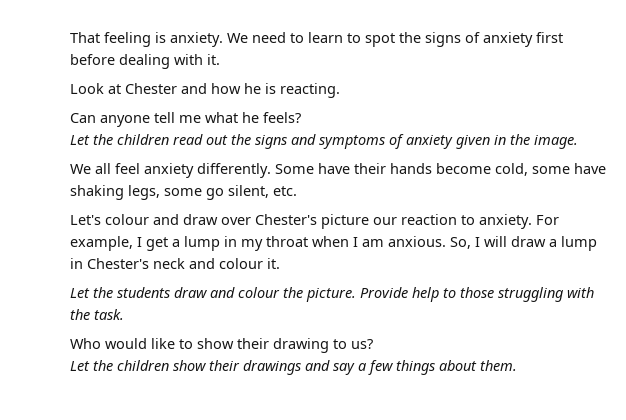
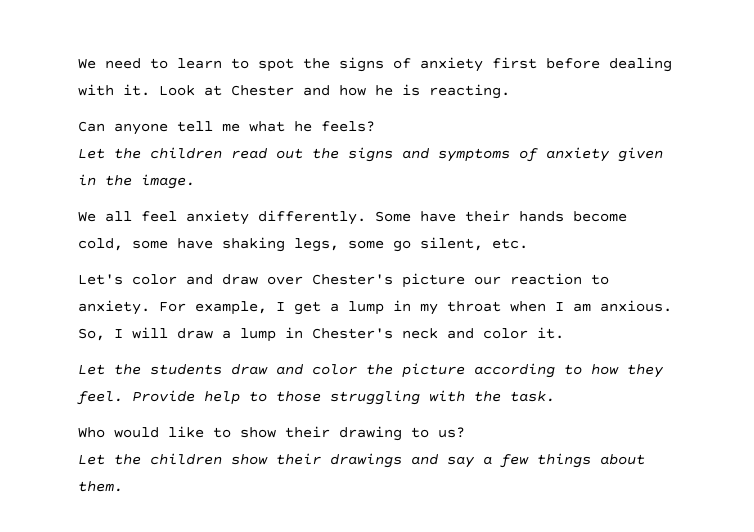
[70,32,223,47] That feeling is anxiety. -> (78, 63) none
(220, 59) // -> (150, 90) none
[105,214,149,225] colour -> [132,274,177,285] color
[219,258,263,269] colour -> [483,328,528,339] color
[238,287,356,302] colour the picture. -> [312,363,664,378] [77,391,123,405] color the picture according to how they feel.

